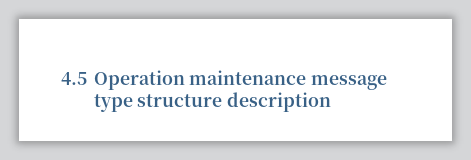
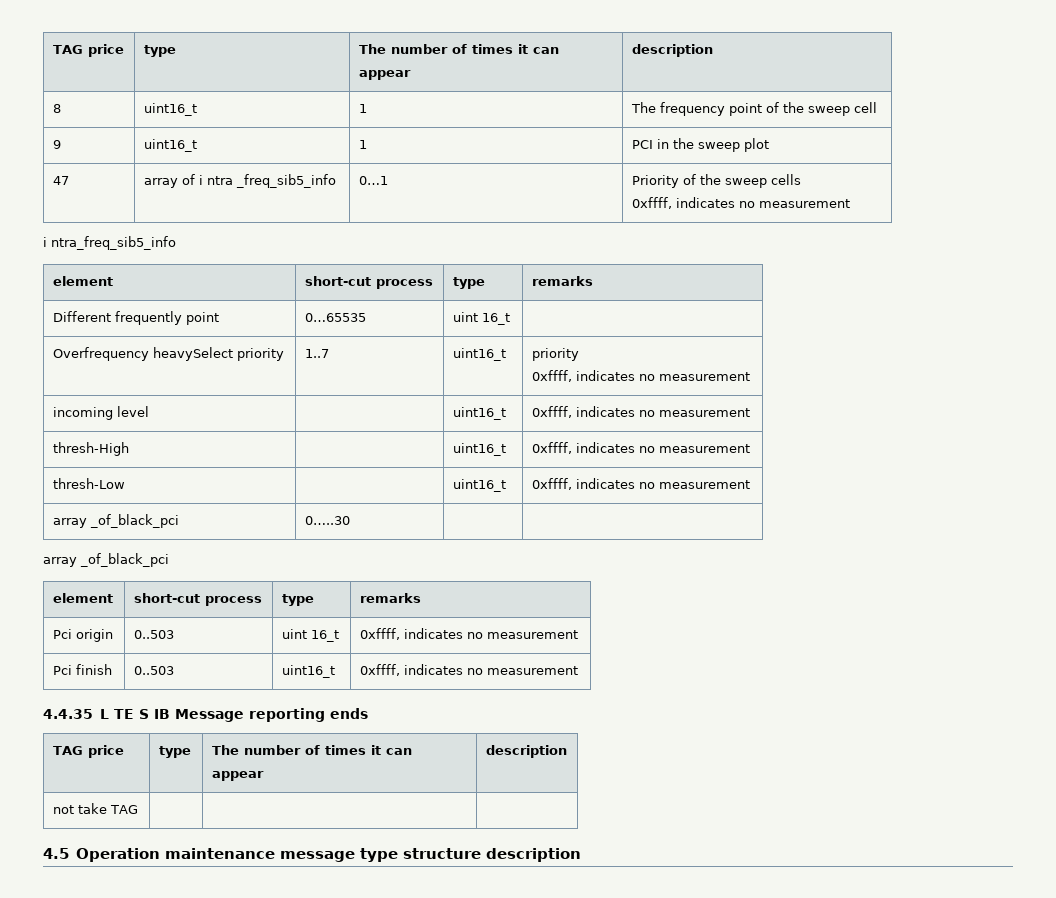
(61, 78) none -> [52,44,124,57] [143,45,176,57] [358,44,559,54] [358,70,411,80] [631,44,713,57] [52,104,61,113] [143,103,197,116] [358,104,367,113] [630,102,877,116] [52,140,61,149] [143,139,197,152] [358,140,367,149] [631,138,769,152] [52,176,69,185] [143,174,336,188] [358,176,388,185] [631,174,801,188] [631,197,850,209] [43,236,176,250] [52,276,113,286] [304,276,433,289] [452,277,485,289] [531,276,593,286] [52,311,219,325] [304,313,366,322] [452,312,510,325] [52,347,284,361] [304,349,329,358] [452,348,506,361] [531,348,579,361] [531,370,750,382] [52,406,149,420] [452,407,506,420] [531,406,750,418] [52,442,129,456] [452,443,506,456] [531,442,750,454] [52,478,125,489] [452,479,506,492] [531,478,750,490] [52,514,179,528] [304,516,350,525] [43,553,169,567] [52,593,113,603] [133,593,262,606] [281,594,314,606] [359,593,421,603] [52,629,113,642] [133,630,174,639] [281,629,339,642] [359,628,578,640] [52,664,112,675] [133,666,174,675] [281,665,335,678] [359,664,578,676] [43,708,368,722] [52,745,124,758] [158,746,191,758] [211,745,412,755] [211,771,264,781] [485,745,567,758] [52,803,138,814] TAG price | type | The number of times it can appear | description // 8 | uint16_t | 1 | The frequency point of the sweep cell // 9 | uint16_t | 1 | PCI in the sweep plot // 47 | array of i ntra _freq_sib5_info | 0…1 | Priority of the sweep cells // 0xffff, indicates no measurement // i ntra_freq_sib5_info // element | short-cut process | type | remarks // Different frequently point | 0…65535 | uint 16_t | // Overfrequency heavySelect priority | 1..7 | uint16_t | priority // 0xffff, indicates no measurement // incoming level | | uint16_t | 0xffff, indicates no measurement // thresh-High | | uint16_t | 0xffff, indicates no measurement // thresh-Low | | uint16_t | 0xffff, indicates no measurement // array _of_black_pci | 0…..30 | | // array _of_black_pci // element | short-cut process | type | remarks // Pci origin | 0..503 | uint 16_t | 0xffff, indicates no measurement // Pci finish | 0..503 | uint16_t | 0xffff, indicates no measurement // 4.4.35 L TE S IB Message reporting ends // TAG price | type | The number of times it can appear | description // not take TAG | | | //

